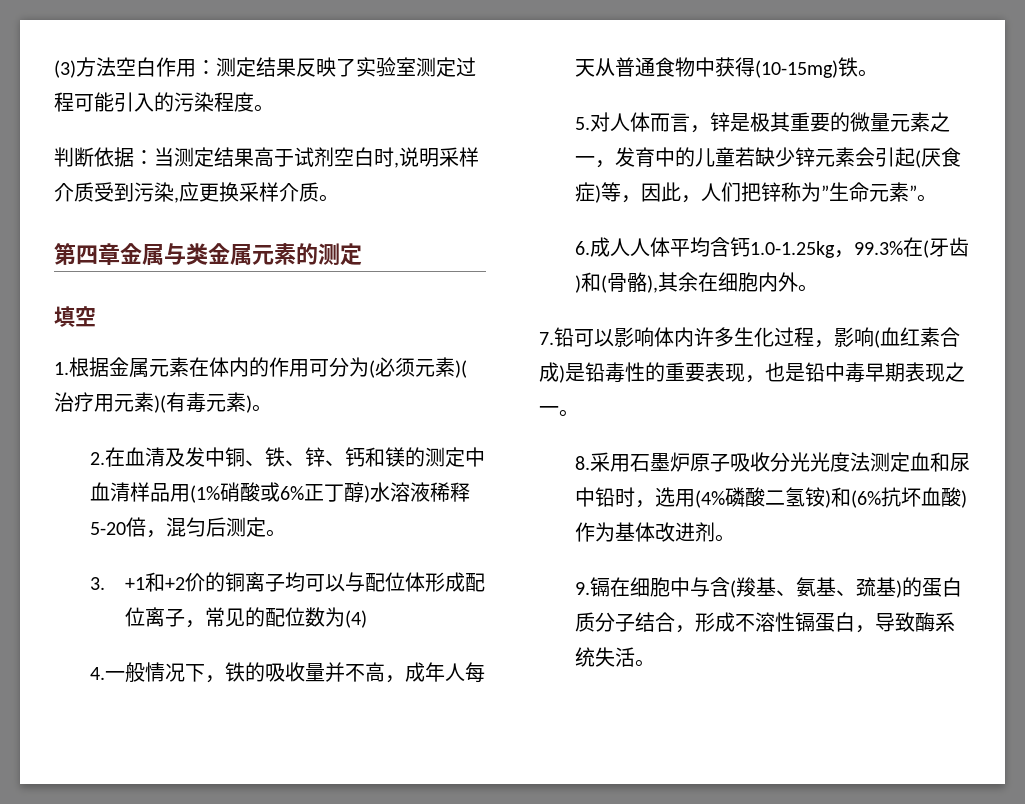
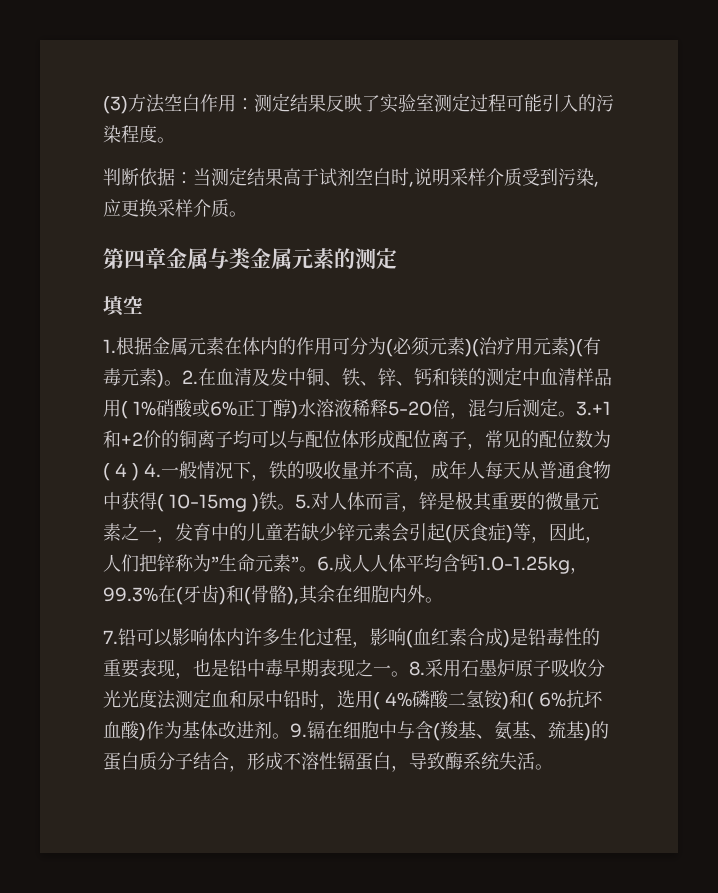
(272, 408) // -> (182, 383) none
[189,485,220,503] (1% -> [121,401,156,419] ( 1%
[89,577,146,590] // 3. +1 -> [575,401,611,416] 3.+1
[345,610,368,628] (4) // -> [103,463,139,481] ( 4 )
[754,60,838,78] (10-15mg) -> [157,494,259,512] ( 10-15mg )
(878, 73) // -> (295, 507) none
(937, 198) // -> (317, 569) none
(579, 413) // -> (409, 674) none
[694,490,725,508] (4% -> [373,692,412,710] ( 4%
[850,490,881,508] (6% -> [526,692,566,710] ( 6%
(735, 538) // -> (290, 736) none

